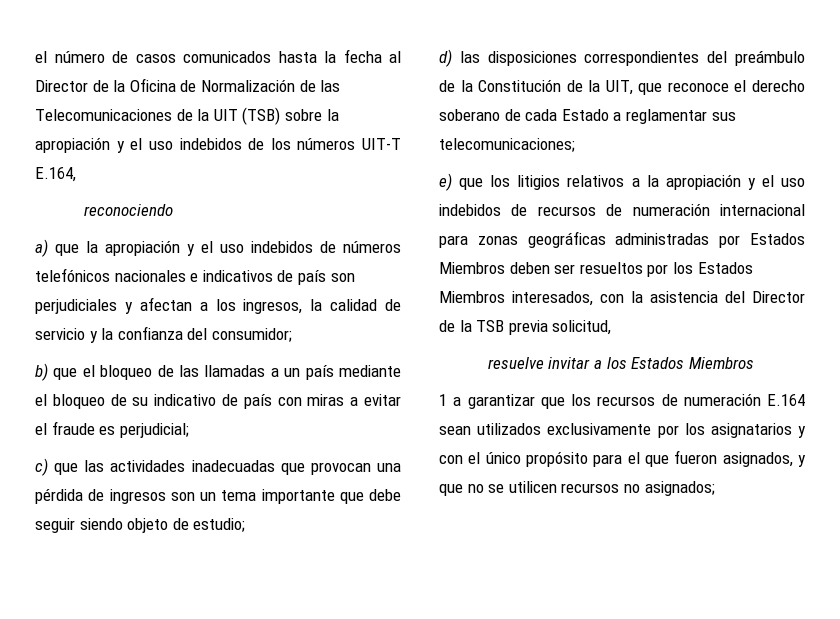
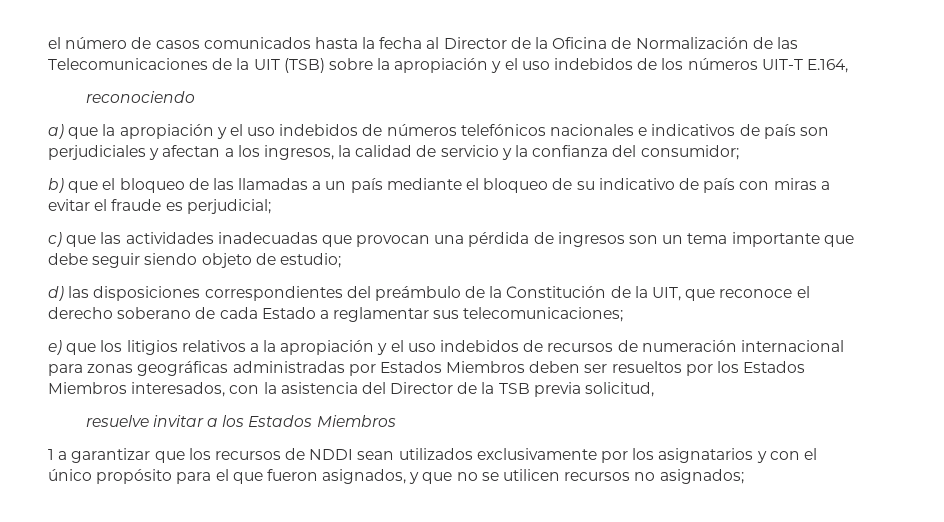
[683,393,805,406] numeración E.164 -> [309,449,354,460] NDDI

